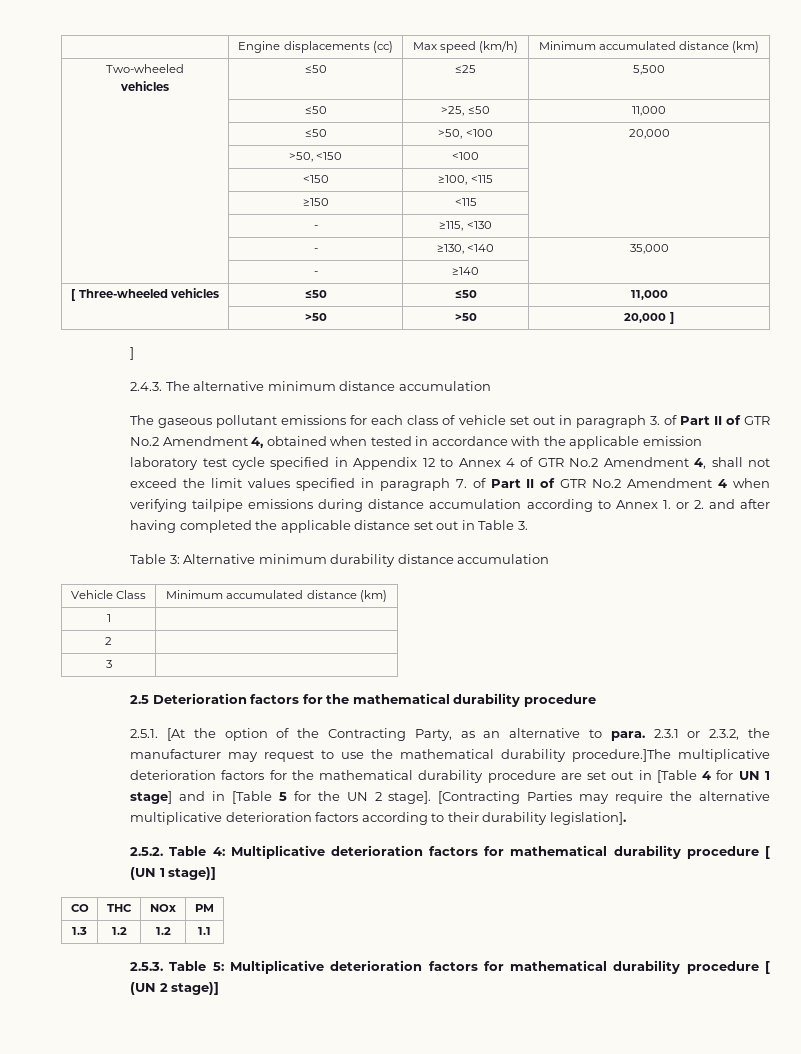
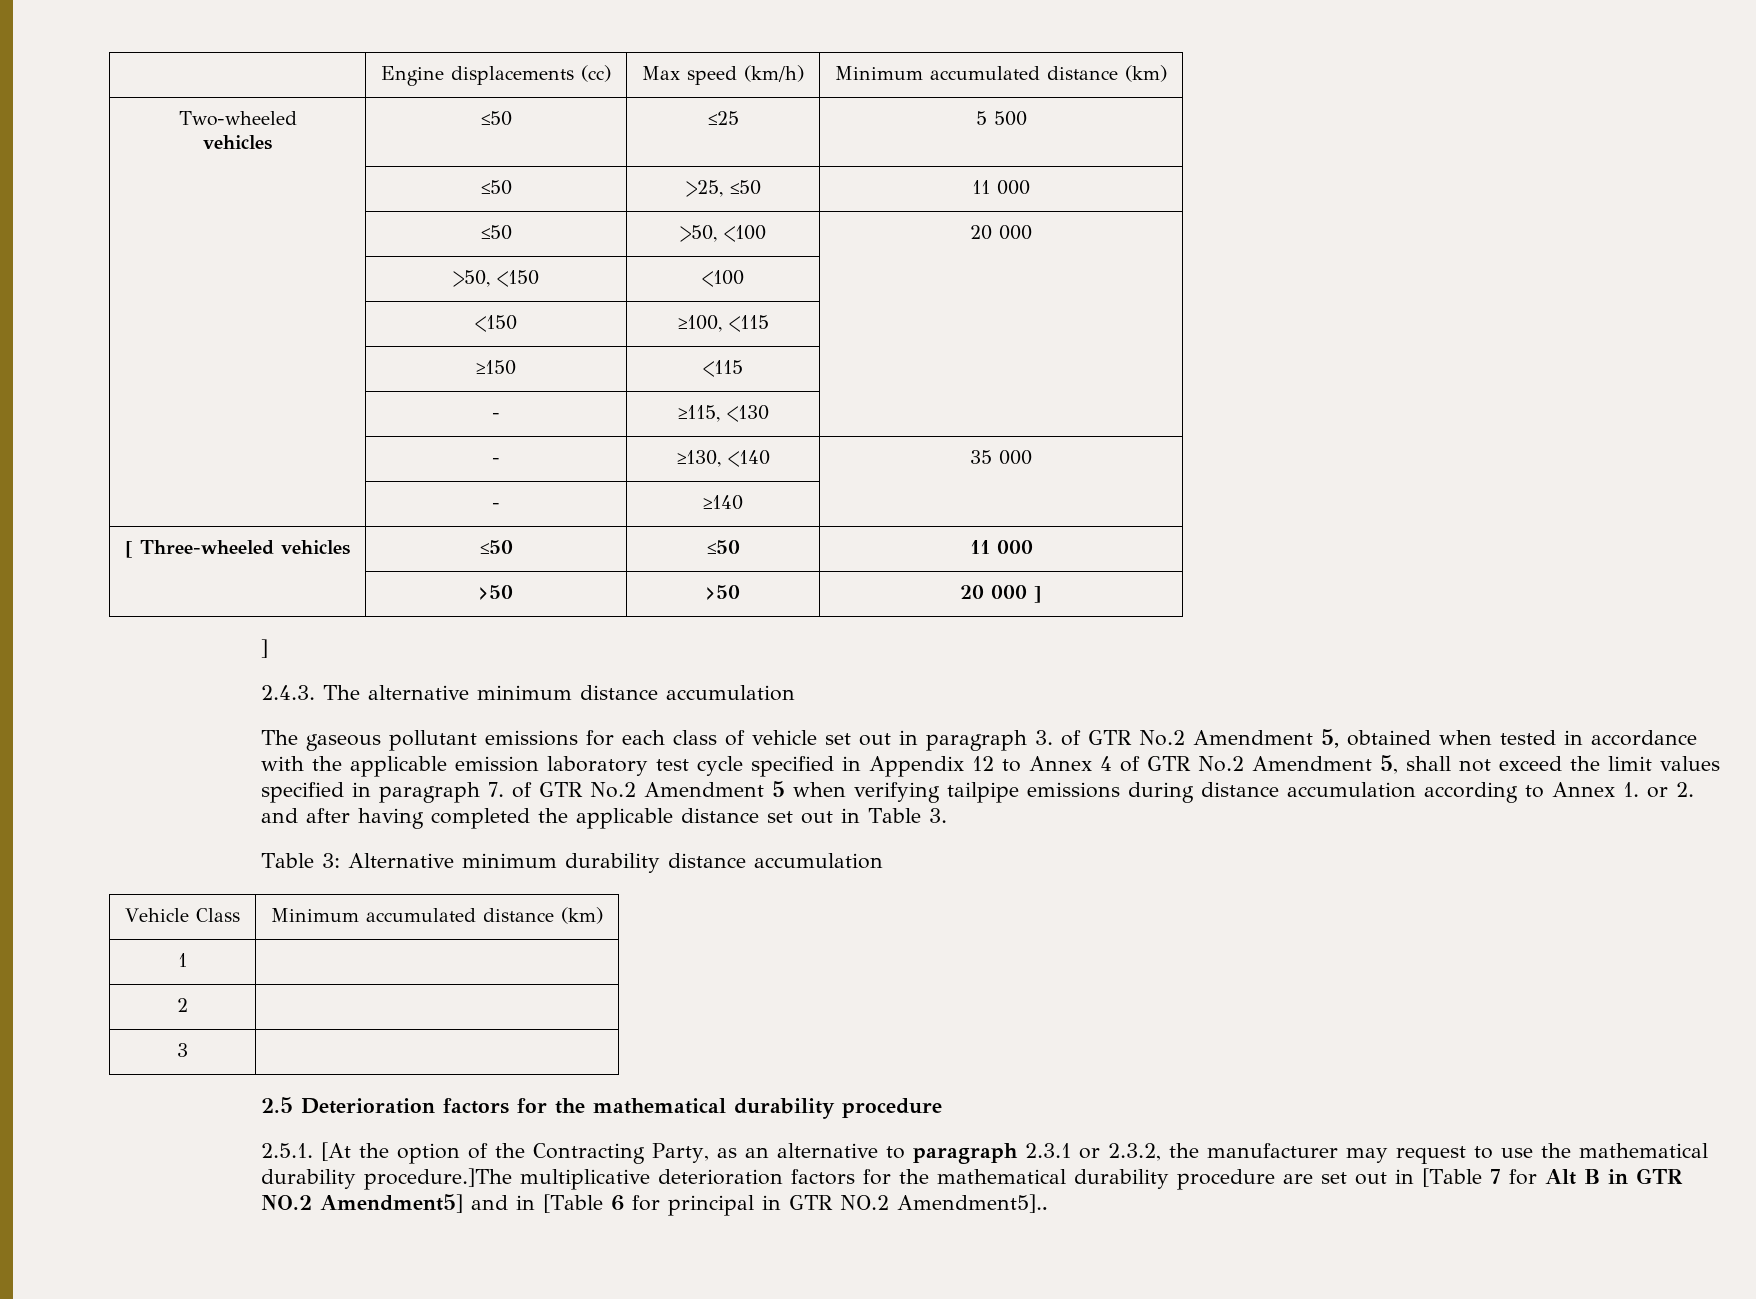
[633,65,665,75] 5,500 -> [975,111,1027,126] 5 500
[632,106,666,116] 11,000 -> [972,180,1030,195] 11 000
[628,129,670,139] 20,000 -> [970,225,1032,240] 20 000
[629,244,669,254] 35,000 -> [970,450,1032,465] 35 000
[630,290,668,300] 11,000 -> [969,540,1033,554] 11 000
[624,313,667,323] 20,000 -> [960,585,1027,599] 20 000
[679,415,770,425] [130,436,264,448] Part II of GTR No.2 Amendment 4, -> [1088,729,1340,748] GTR No.2 Amendment 5,
[694,458,707,469] 4, -> [1380,755,1399,774] 5,
[490,478,728,488] Part II of GTR No.2 Amendment 4 -> [539,781,786,798] GTR No.2 Amendment 5
[610,731,645,741] para. -> [913,1143,1019,1164] paragraph
[702,770,770,780] [130,791,771,804] [130,812,626,825] [130,845,770,859] [130,867,217,880] [70,904,89,912] [107,904,132,912] [150,904,176,912] [195,904,214,912] [72,927,87,935] [111,927,127,935] [155,927,171,935] [198,927,211,935] [130,960,771,974] [130,982,220,995] 4 for UN 1 stage] and in [Table 5 for the UN 2 stage]. [Contracting Parties may require the alternative multiplicative deterioration factors according to their durability legislation]. // 2.5.2. Table 4: Multiplicative deterioration factors for mathematical durability procedure [ (UN 1 stage)] // CO | THC | NOx | PM // 1.3 | 1.2 | 1.2 | 1.1 // 2.5.3. Table 5: Multiplicative deterioration factors for mathematical durability procedure [ (UN 2 stage)] -> [1490,1168,1684,1185] [261,1194,1049,1216] 7 for Alt B in GTR NO.2 Amendment5] and in [Table 6 for principal in GTR NO.2 Amendment5]..

